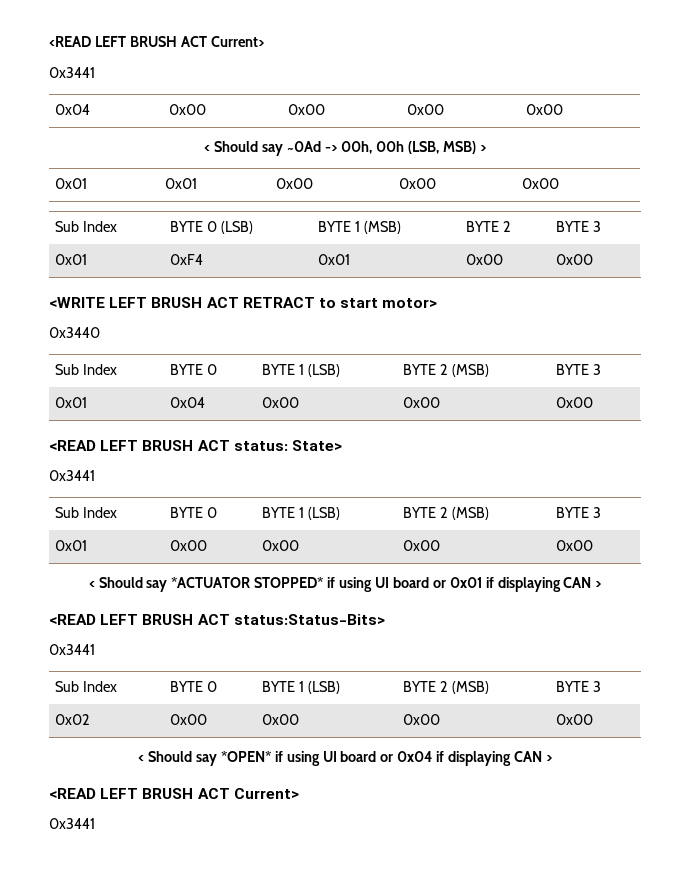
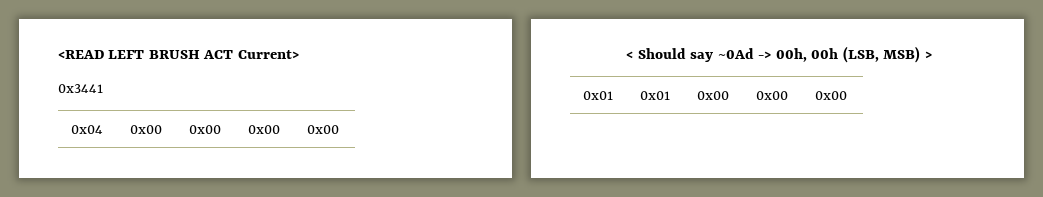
[55,221,118,232] [170,221,254,234] [318,221,402,234] [466,221,512,232] [556,221,602,232] [55,254,88,265] [170,254,204,265] [318,254,351,265] [466,254,504,265] [556,254,594,265] [49,297,438,308] [49,327,100,338] [55,364,118,375] [170,364,218,375] [262,364,341,377] [403,364,490,377] [556,364,602,375] [55,397,88,408] [170,397,206,408] [262,397,300,408] [403,397,441,408] [556,397,594,408] [49,440,342,451] [49,470,95,481] [55,507,118,518] [170,507,218,518] [262,507,341,520] [403,507,490,520] [556,507,602,518] [55,540,88,551] [170,540,208,551] [262,540,300,551] [403,540,441,551] [556,540,594,551] [88,577,603,592] [49,614,385,625] [49,644,95,655] [55,681,118,692] [170,681,218,692] [262,681,341,694] [403,681,490,694] [556,681,602,692] [55,714,91,725] [170,714,208,725] [262,714,300,725] [403,714,441,725] [556,714,594,725] [138,751,553,766] [49,788,299,799] [49,818,95,829] // Sub Index | BYTE 0 (LSB) | BYTE 1 (MSB) | BYTE 2 | BYTE 3 // 0x01 | 0xF4 | 0x01 | 0x00 | 0x00 // <WRITE LEFT BRUSH ACT RETRACT to start motor> // 0x3440 // Sub Index | BYTE 0 | BYTE 1 (LSB) | BYTE 2 (MSB) | BYTE 3 // 0x01 | 0x04 | 0x00 | 0x00 | 0x00 // <READ LEFT BRUSH ACT status: State> // 0x3441 // Sub Index | BYTE 0 | BYTE 1 (LSB) | BYTE 2 (MSB) | BYTE 3 // 0x01 | 0x00 | 0x00 | 0x00 | 0x00 // < Should say *ACTUATOR STOPPED* if using UI board or 0x01 if displaying CAN > // <READ LEFT BRUSH ACT status:Status-Bits> // 0x3441 // Sub Index | BYTE 0 | BYTE 1 (LSB) | BYTE 2 (MSB) | BYTE 3 // 0x02 | 0x00 | 0x00 | 0x00 | 0x00 // < Should say *OPEN* if using UI board or 0x04 if displaying CAN > // <READ LEFT BRUSH ACT Current> // 0x3441 -> (848, 95) none

